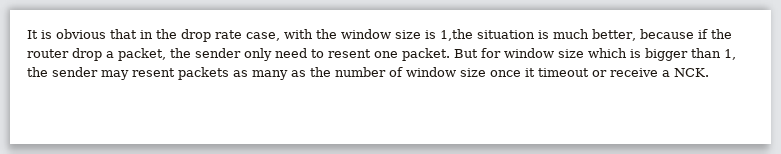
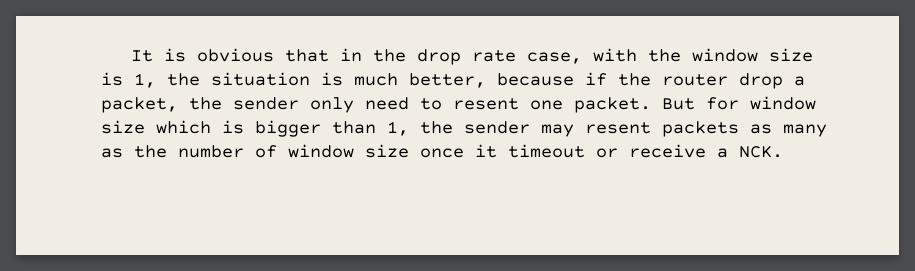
[440,29,473,41] 1,the -> [134,73,200,88] 1, the

